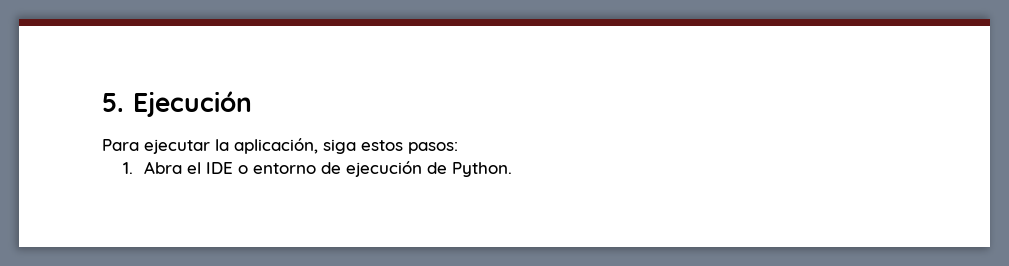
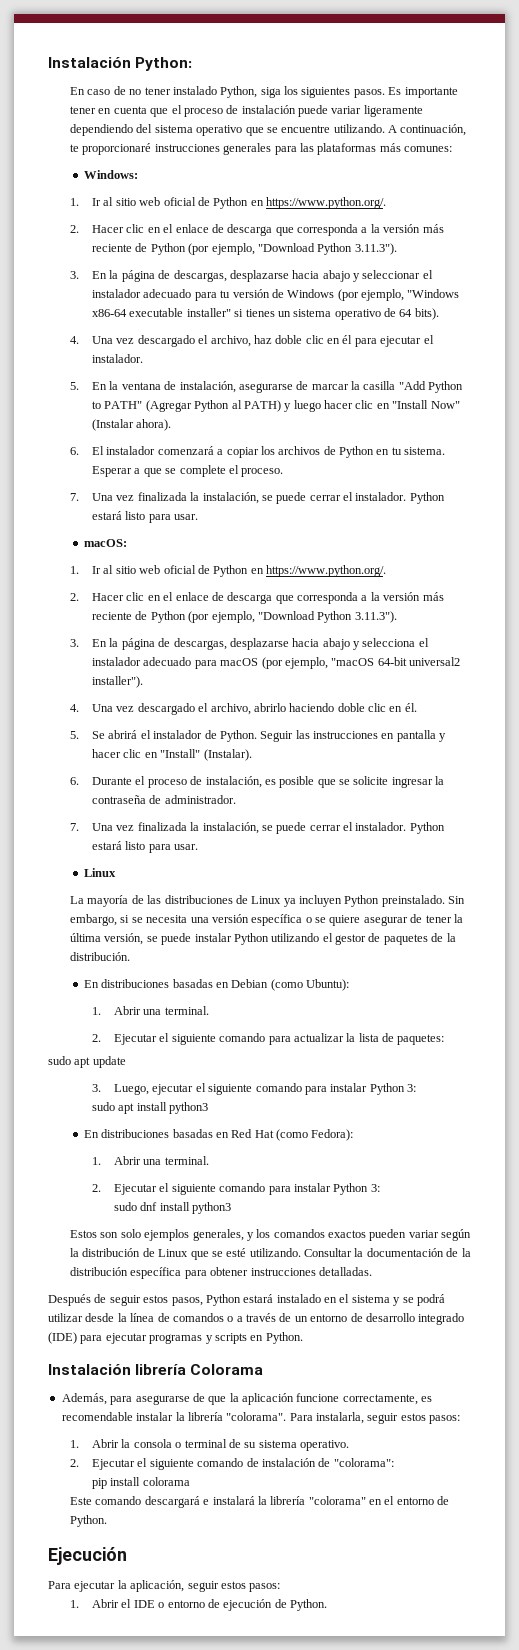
[102,93,124,112] 5. -> [48,57,193,71] [70,86,458,98] [70,105,423,117] [70,124,467,136] [70,143,453,155] [83,170,138,179] [70,197,387,209] [70,224,444,236] [92,243,397,255] [70,270,433,282] [92,289,460,301] [92,308,439,320] [70,335,434,347] [92,354,144,363] [70,381,464,393] [92,400,460,412] [92,419,172,431] [70,446,446,458] [92,465,284,477] [70,492,445,504] [92,511,199,523] [83,539,127,547] [70,565,387,577] [70,592,444,604] [92,611,397,623] [70,638,429,650] [92,657,461,669] [92,676,144,688] [70,703,417,715] [70,730,447,742] [92,749,252,761] [70,776,445,788] [92,795,236,804] [70,822,445,834] [92,841,199,853] [83,868,116,877] [70,895,466,907] [70,914,463,926] [70,933,456,945] [70,952,131,961] [83,979,350,991] [92,1006,209,1015] [92,1033,445,1045] [48,1056,126,1068] [92,1083,417,1095] [92,1102,209,1114] [83,1129,354,1141] [92,1156,209,1165] [92,1183,380,1195] [114,1202,232,1214] [70,1229,472,1241] [70,1248,471,1260] [70,1267,372,1279] [48,1294,445,1306] [48,1313,465,1325] [48,1332,303,1344] [48,1364,264,1375] [61,1393,433,1405] [61,1412,461,1424] [70,1439,350,1451] [70,1458,394,1470] [92,1477,190,1489] [70,1496,450,1508] [70,1515,108,1527] Instalación Python: // En caso de no tener instalado Python, siga los siguientes pasos. Es importante tener en cuenta que el proceso de instalación puede variar ligeramente dependiendo del sistema operativo que se encuentre utilizando. A continuación, te proporcionaré instrucciones generales para las plataformas más comunes: // Windows: // 1. Ir al sitio web oficial de Python en https://www.python.org/. // 2. Hacer clic en el enlace de descarga que corresponda a la versión más reciente de Python (por ejemplo, "Download Python 3.11.3"). // 3. En la página de descargas, desplazarse hacia abajo y seleccionar el instalador adecuado para tu versión de Windows (por ejemplo, "Windows x86-64 executable installer" si tienes un sistema operativo de 64 bits). // 4. Una vez descargado el archivo, haz doble clic en él para ejecutar el instalador. // 5. En la ventana de instalación, asegurarse de marcar la casilla "Add Python to PATH" (Agregar Python al PATH) y luego hacer clic en "Install Now" (Instalar ahora). // 6. El instalador comenzará a copiar los archivos de Python en tu sistema. Esperar a que se complete el proceso. // 7. Una vez finalizada la instalación, se puede cerrar el instalador. Python estará listo para usar. // macOS: // 1. Ir al sitio web oficial de Python en https://www.python.org/. // 2. Hacer clic en el enlace de descarga que corresponda a la versión más reciente de Python (por ejemplo, "Download Python 3.11.3"). // 3. En la página de descargas, desplazarse hacia abajo y selecciona el instalador adecuado para macOS (por ejemplo, "macOS 64-bit universal2 installer"). // 4. Una vez descargado el archivo, abrirlo haciendo doble clic en él. // 5. Se abrirá el instalador de Python. Seguir las instrucciones en pantalla y hacer clic en "Install" (Instalar). // 6. Durante el proceso de instalación, es posible que se solicite ingresar la contraseña de administrador. // 7. Una vez finalizada la instalación, se puede cerrar el instalador. Python estará listo para usar. // Linux // La mayoría de las distribuciones de Linux ya incluyen Python preinstalado. Sin embargo, si se necesita una versión específica o se quiere asegurar de tener la última versión, se puede instalar Python utilizando el gestor de paquetes de la distribución. // En distribuciones basadas en Debian (como Ubuntu): // 1. Abrir una terminal. // 2. Ejecutar el siguiente comando para actualizar la lista de paquetes: // sudo apt update // 3. Luego, ejecutar el siguiente comando para instalar Python 3: // sudo apt install python3 // En distribuciones basadas en Red Hat (como Fedora): // 1. Abrir una terminal. // 2. Ejecutar el siguiente comando para instalar Python 3: // sudo dnf install python3 // Estos son solo ejemplos generales, y los comandos exactos pueden variar según la distribución de Linux que se esté utilizando. Consultar la documentación de la distribución específica para obtener instrucciones detalladas. // Después de seguir estos pasos, Python estará instalado en el sistema y se podrá utilizar desde la línea de comandos o a través de un entorno de desarrollo integrado (IDE) para ejecutar programas y scripts en Python. // Instalación librería Colorama // Además, para asegurarse de que la aplicación funcione correctamente, es recomendable instalar la librería "colorama". Para instalarla, seguir estos pasos: // 1. Abrir la consola o terminal de su sistema operativo. // 2. Ejecutar el siguiente comando de instalación de "colorama": // pip install colorama // Este comando descargará e instalará la librería "colorama" en el entorno de Python. //
[323,139,458,154] [123,161,183,174] siga estos pasos: // 1. Abra -> [187,1581,281,1592] [70,1599,120,1608] seguir estos pasos: // 1. Abrir

